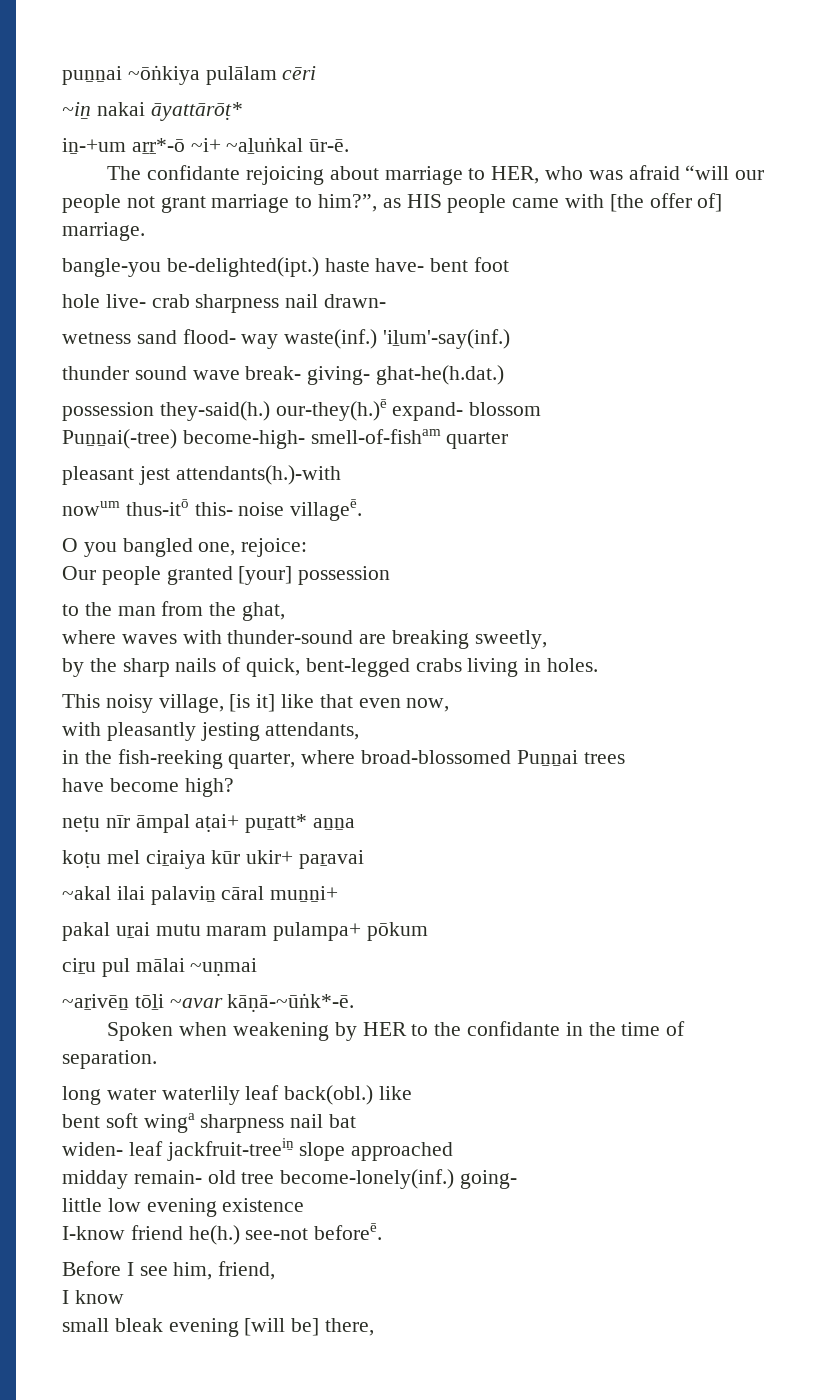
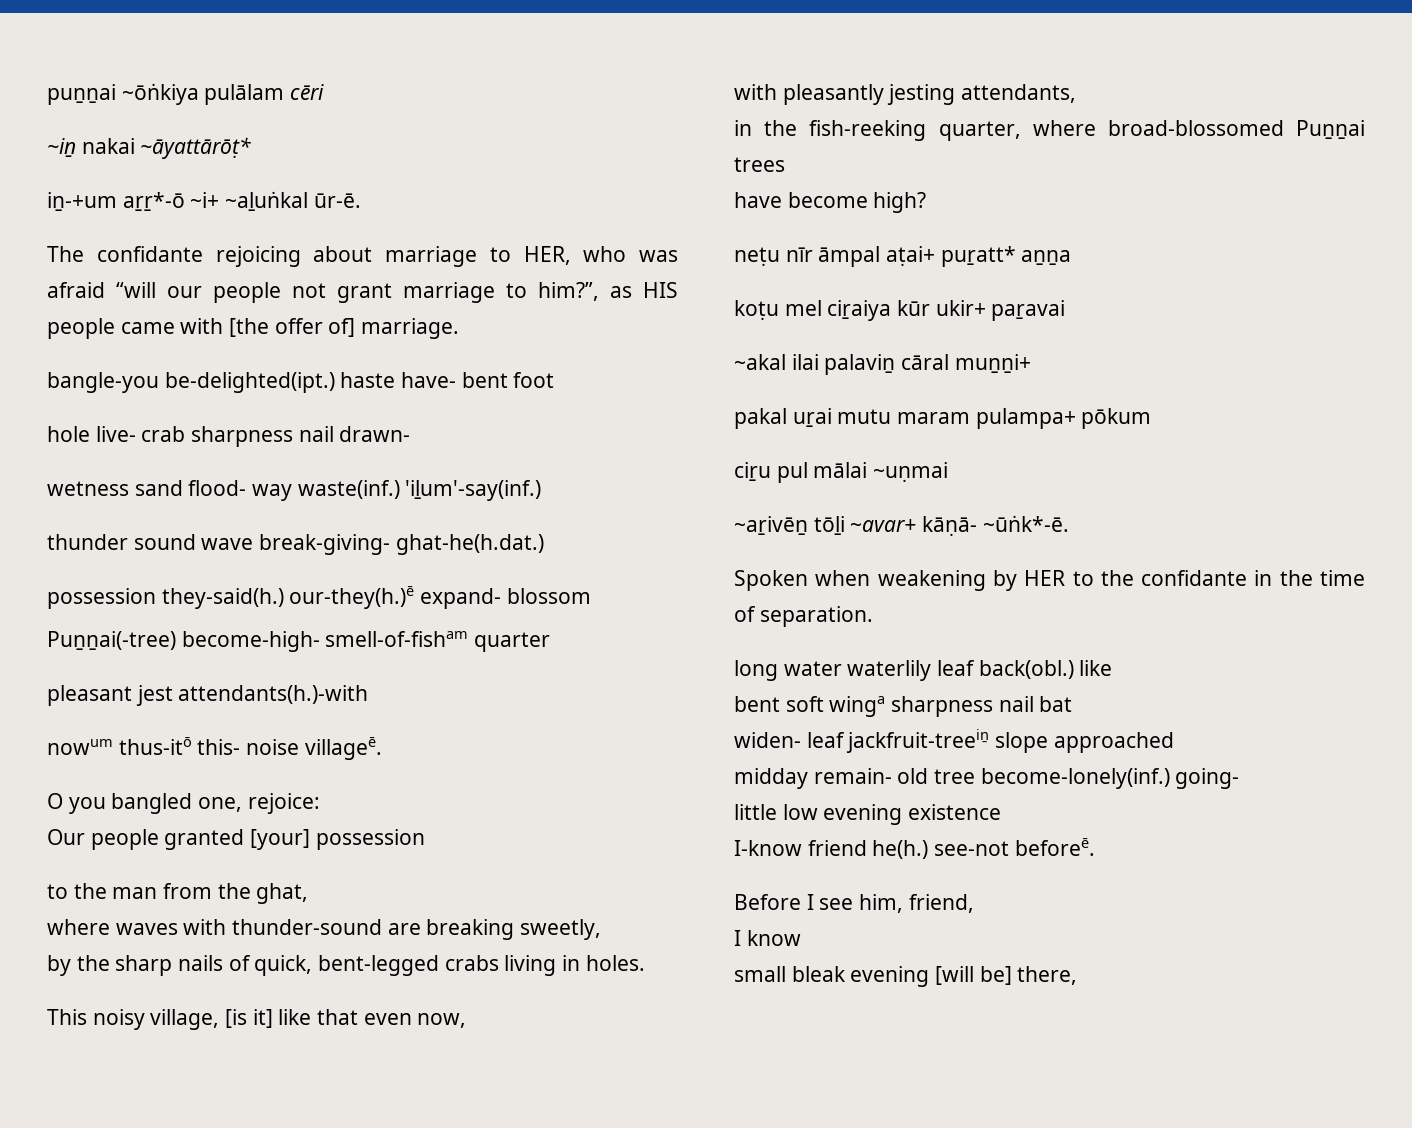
[150,102,242,121] āyattārōṭ* -> [140,137,252,159] ~āyattārōṭ*
[245,366,371,385] break- giving- -> [259,534,391,555] break-giving-
[169,993,355,1012] ~avar kāṇā-~ūṅk*-ē. -> [850,515,1069,536] ~avar+ kāṇā- ~ūṅk*-ē.

